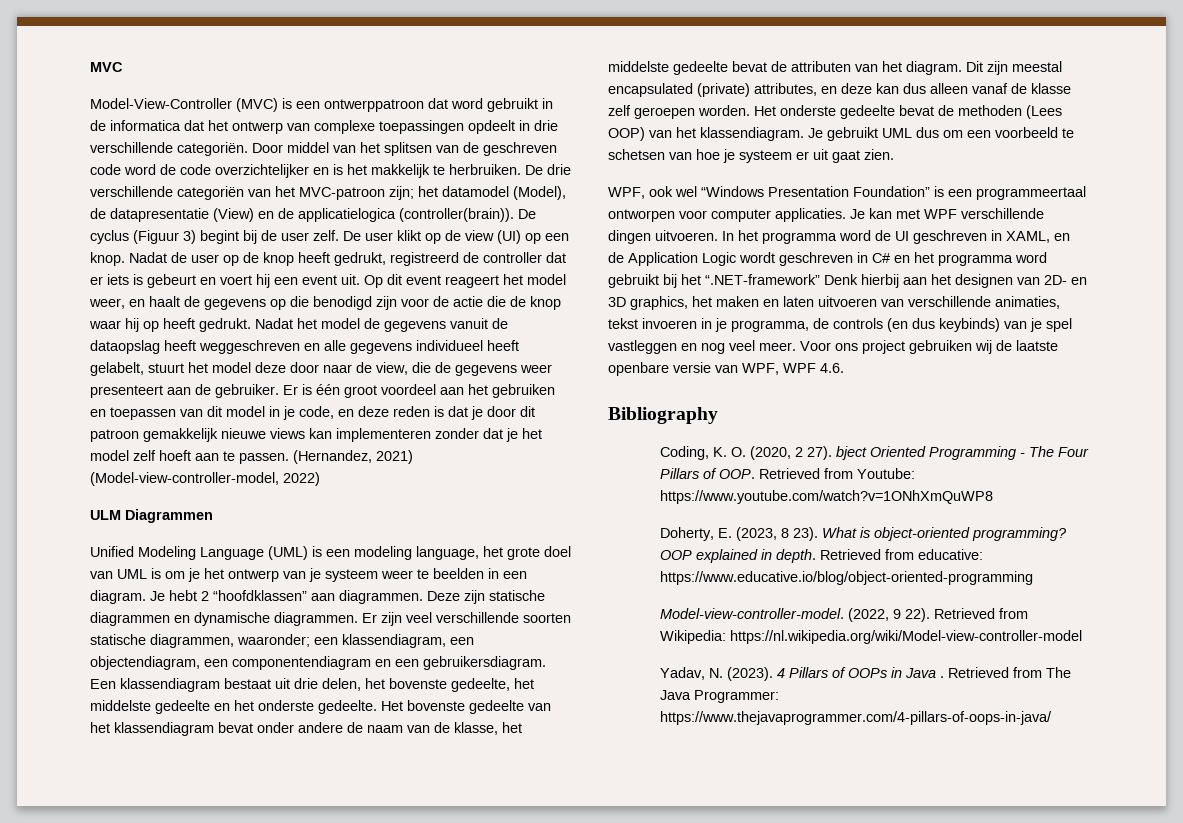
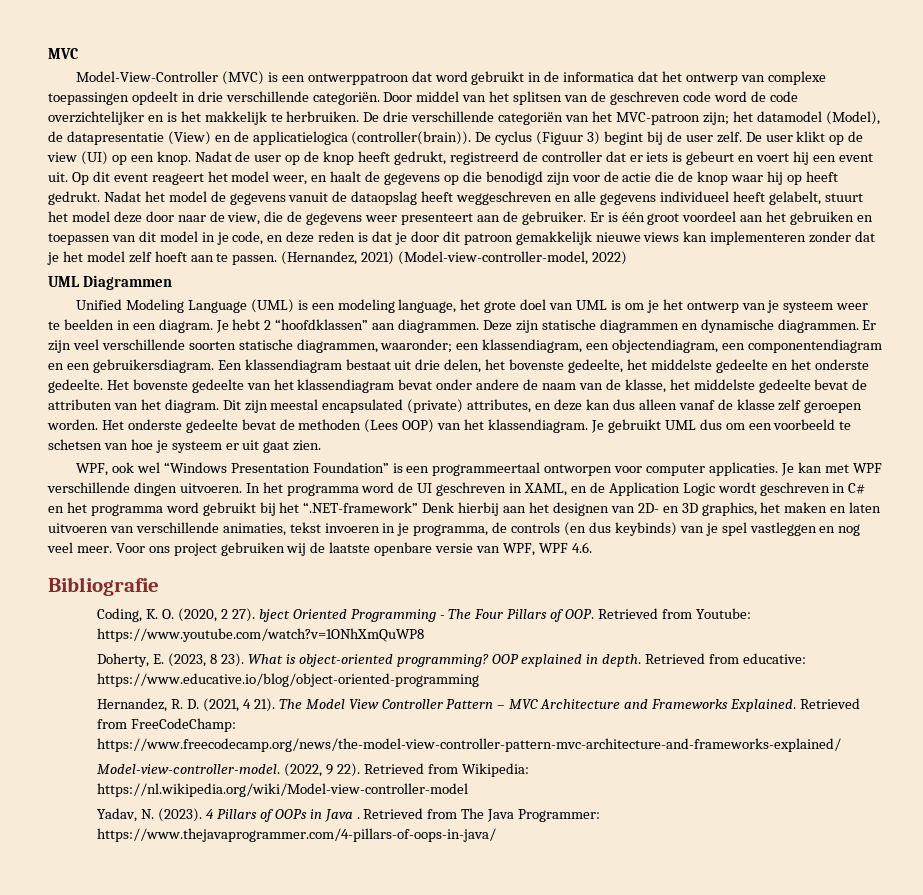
[90,510,121,520] ULM -> [48,276,80,287] UML
[608,407,718,424] Bibliography -> [48,577,159,596] Bibliografie
(1034, 578) none -> [97,698,860,712] [97,718,237,732] [97,738,842,752] // Hernandez, R. D. (2021, 4 21). The Model View Controller Pattern – MVC Architecture and Frameworks Explained. Retrieved from FreeCodeChamp: https://www.freecodecamp.org/news/the-model-view-controller-pattern-mvc-architecture-and-frameworks-explained/

